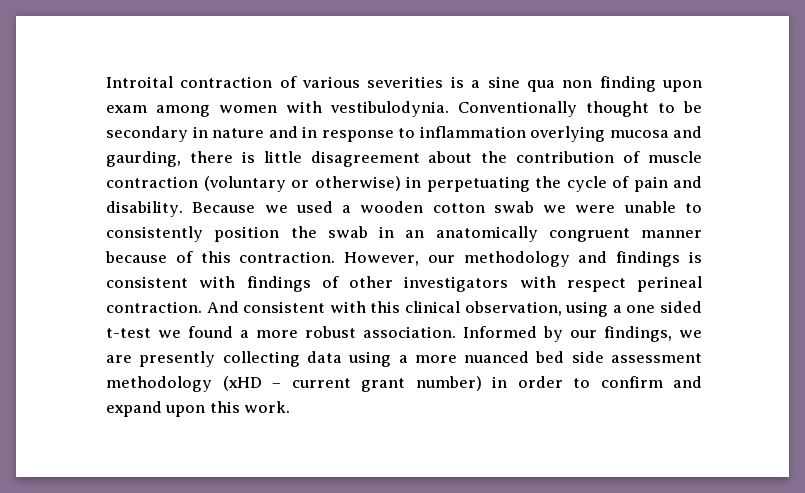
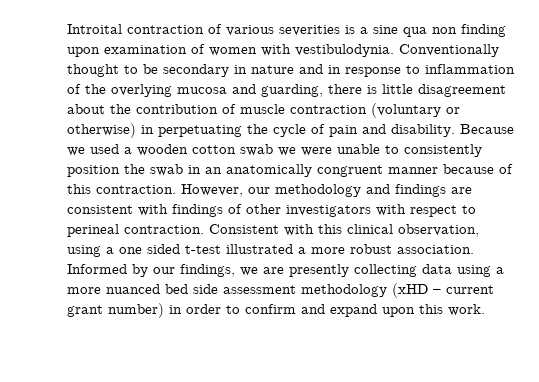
[106,105,210,117] exam among -> [104,44,205,54] examination of
(526, 132) none -> [67,84,106,94] of the
[106,151,181,167] gaurding, -> [261,84,323,97] guarding,
[689,251,702,263] is -> [451,187,472,194] are
(626, 285) none -> [462,205,476,214] to
[206,301,326,313] And consistent -> [209,224,279,234] Consistent
[158,326,233,338] we found -> [226,244,293,254] illustrated

